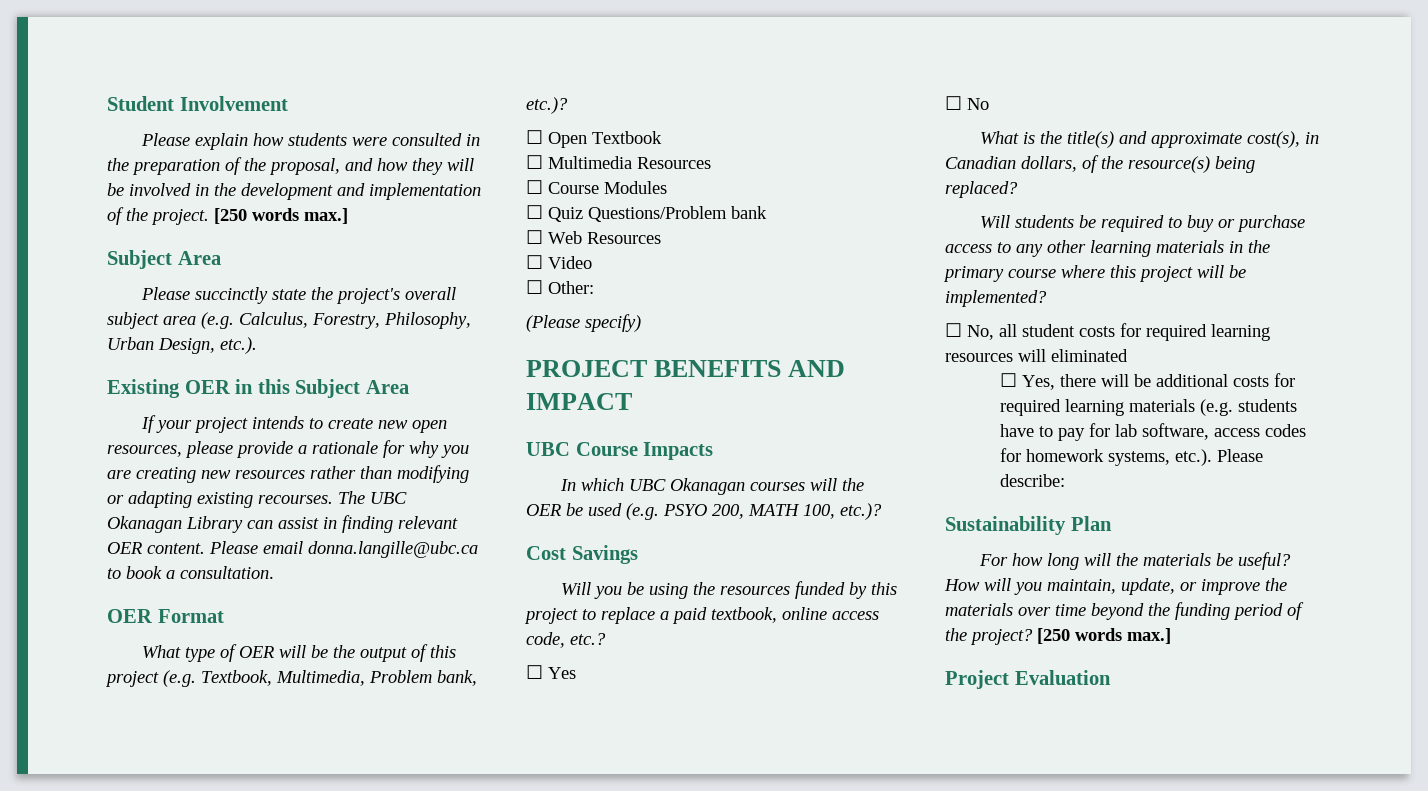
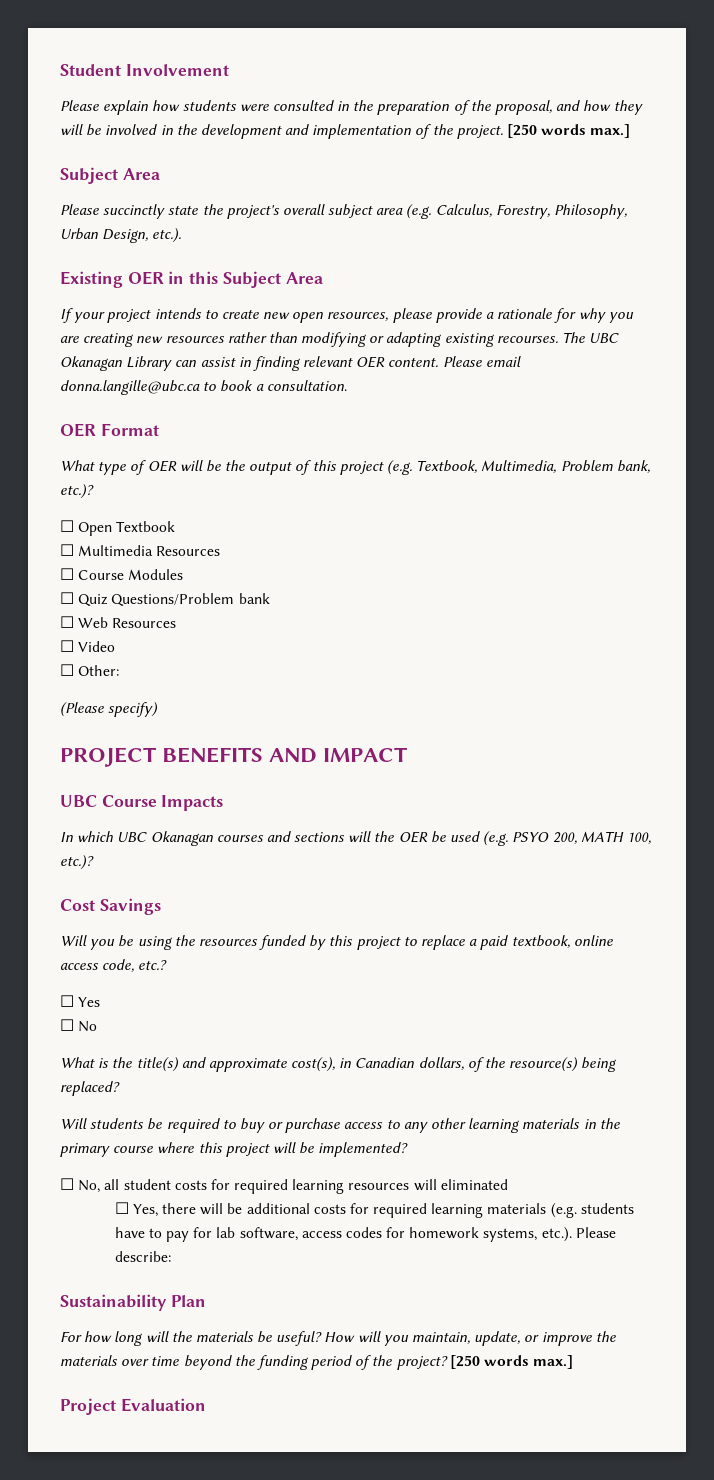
(805, 486) none -> [266,831,346,842] and sections

